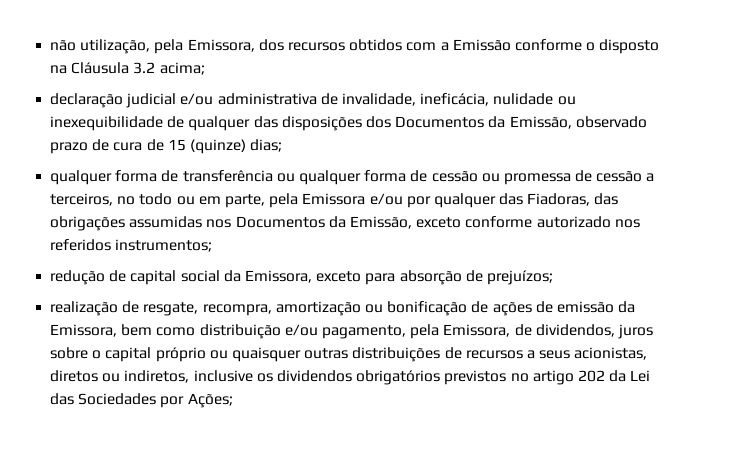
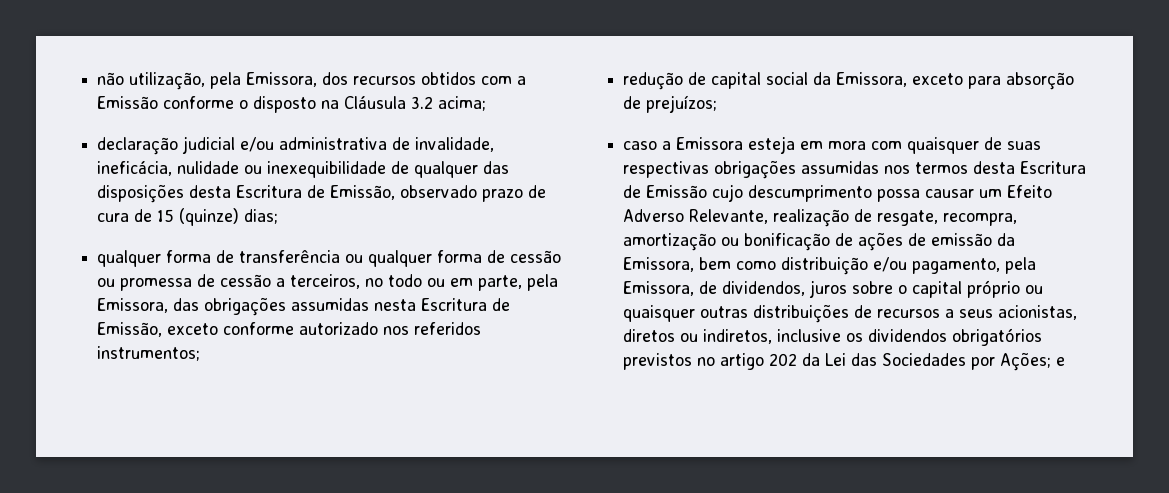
[365,116,506,128] dos Documentos da -> [189,185,326,198] desta Escritura de
[302,193,619,208] [50,216,346,231] Emissora e/ou por qualquer das Fiadoras, das obrigações assumidas nos Documentos da -> [97,297,511,316] Emissora, das obrigações assumidas nesta Escritura de
(553, 277) none -> [623,136,1042,154] [623,160,1087,179] [623,184,1053,202] [623,209,769,224] caso a Emissora esteja em mora com quaisquer de suas respectivas obrigações assumidas nos termos desta Escritura de Emissão cujo descumprimento possa causar um Efeito Adverso Relevante,
(233, 400) none -> [1056,357,1066,366] e

